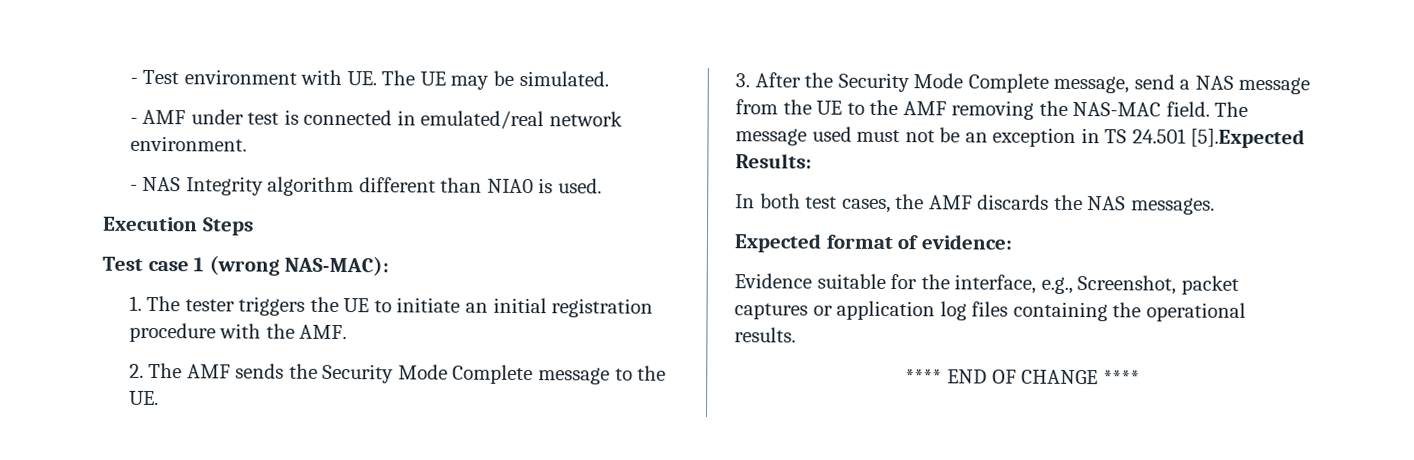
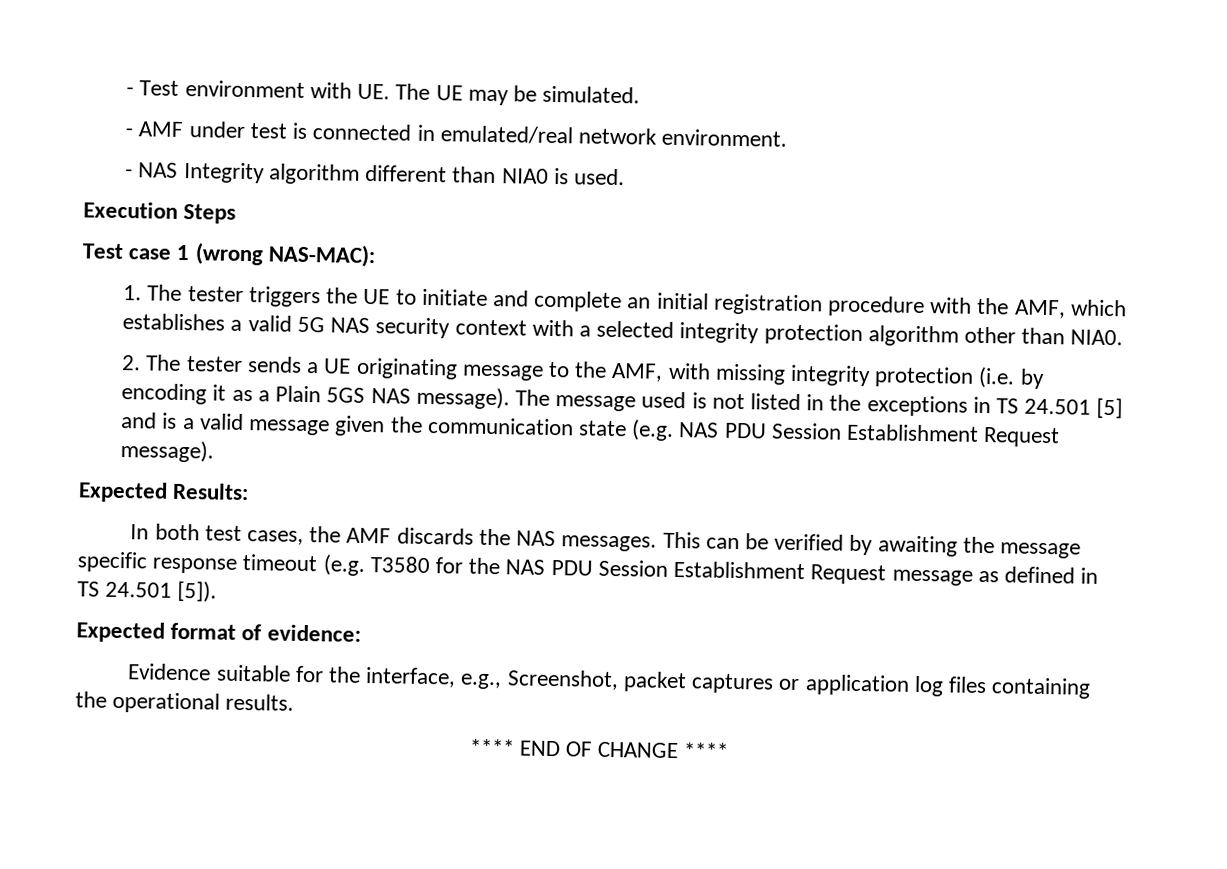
(461, 305) none -> [492,290,623,313] and complete
[299,324,348,340] [128,362,667,385] [128,390,159,406] [735,72,1311,95] [735,99,1249,120] [735,126,1306,149] AMF. // 2. The AMF sends the Security Mode Complete message to the UE. // 3. After the Security Mode Complete message, send a NAS message from the UE to the AMF removing the NAS-MAC field. The message used must not be an exception in TS 24.501 [5].Expected -> [1013,299,1127,319] [122,313,1124,347] [121,354,1045,389] [121,383,1124,419] [121,412,1061,448] [120,440,215,463] [78,481,168,503] AMF, which establishes a valid 5G NAS security context with a selected integrity protection algorithm other than NIA0. // 2. The tester sends a UE originating message to the AMF, with missing integrity protection (i.e. by encoding it as a Plain 5GS NAS message). The message used is not listed in the exceptions in TS 24.501 [5] and is a valid message given the communication state (e.g. NAS PDU Session Establishment Request message). // Expected
(1215, 206) none -> [662,531,1081,559] [77,551,1099,586] [77,580,218,603] This can be verified by awaiting the message specific response timeout (e.g. T3580 for the NAS PDU Session Establishment Request message as defined in TS 24.501 [5]).

